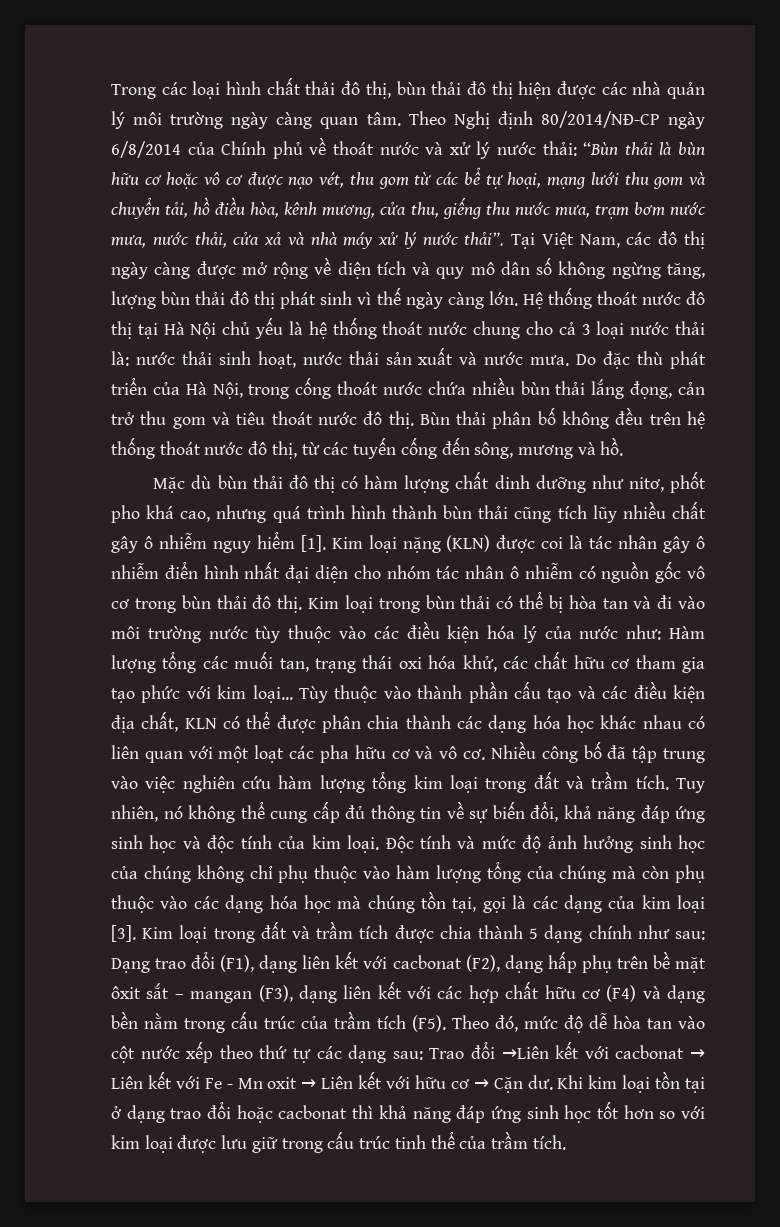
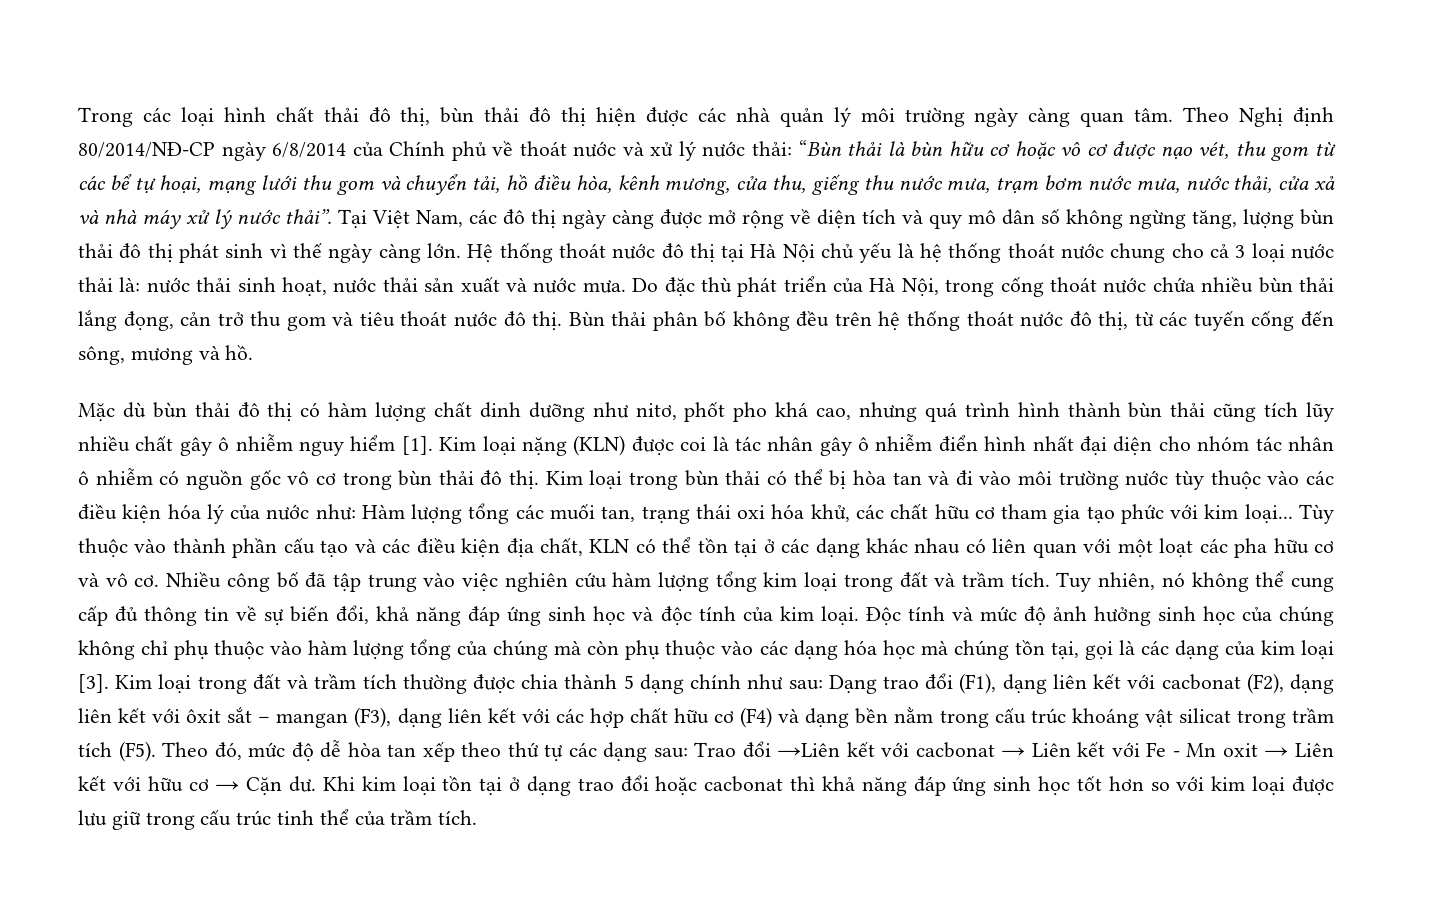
[276,715,594,733] được phân chia thành các dạng hóa học -> [697,538,860,558] tồn tại ở các dạng
(389, 932) none -> [402,674,467,694] thường
[547,951,706,973] hấp phụ trên bề mặt -> [78,708,181,723] liên kết với
[301,1016,328,1029] của -> [1071,708,1286,728] khoáng vật silicat trong
[678,1016,705,1029] [111,1046,180,1063] vào cột nước -> (417, 750) none

